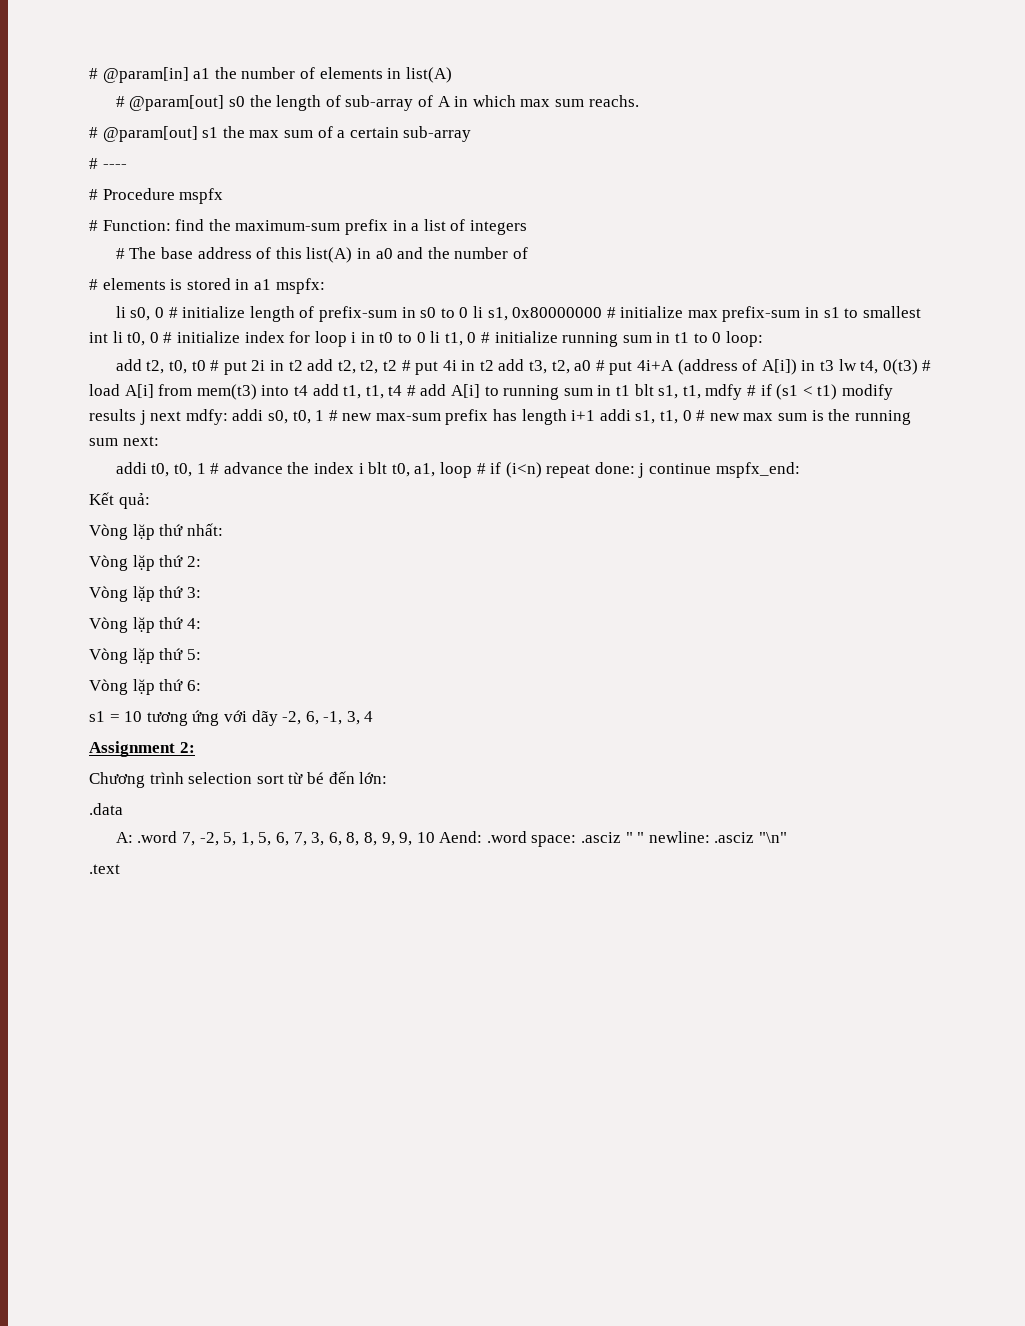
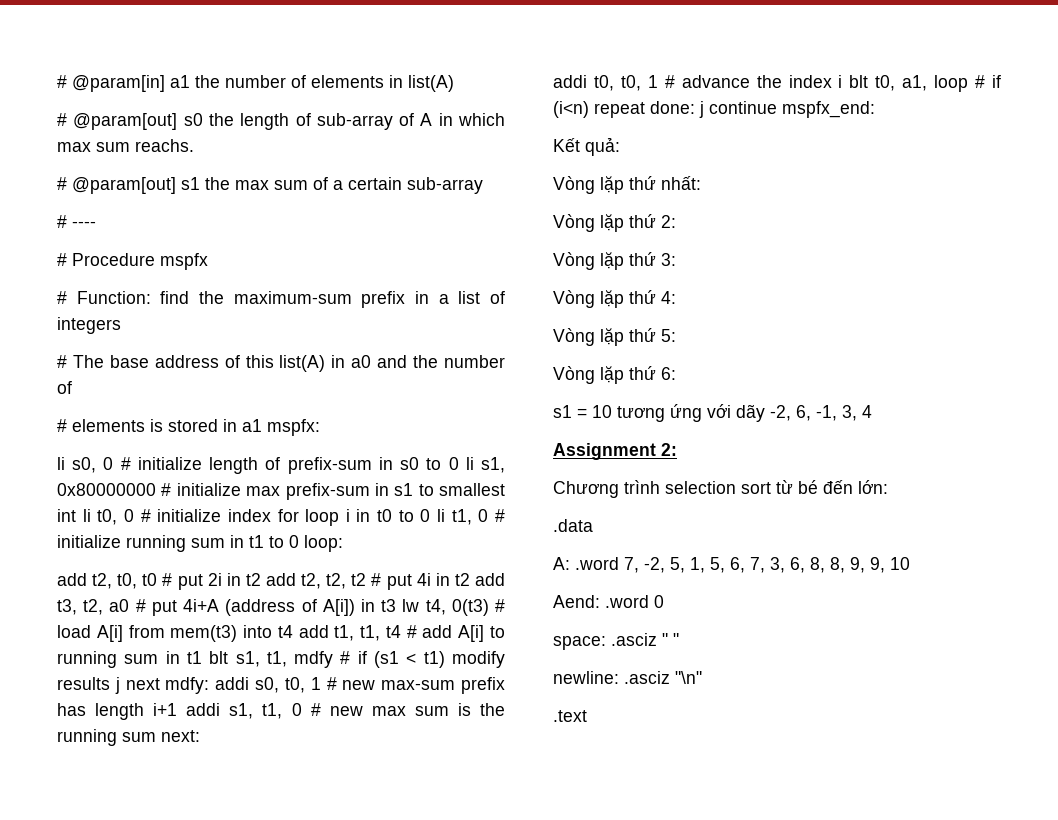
(435, 837) none -> (910, 563) //
(527, 837) none -> [654,595,664,608] 0 //
(645, 837) none -> (679, 639) //

